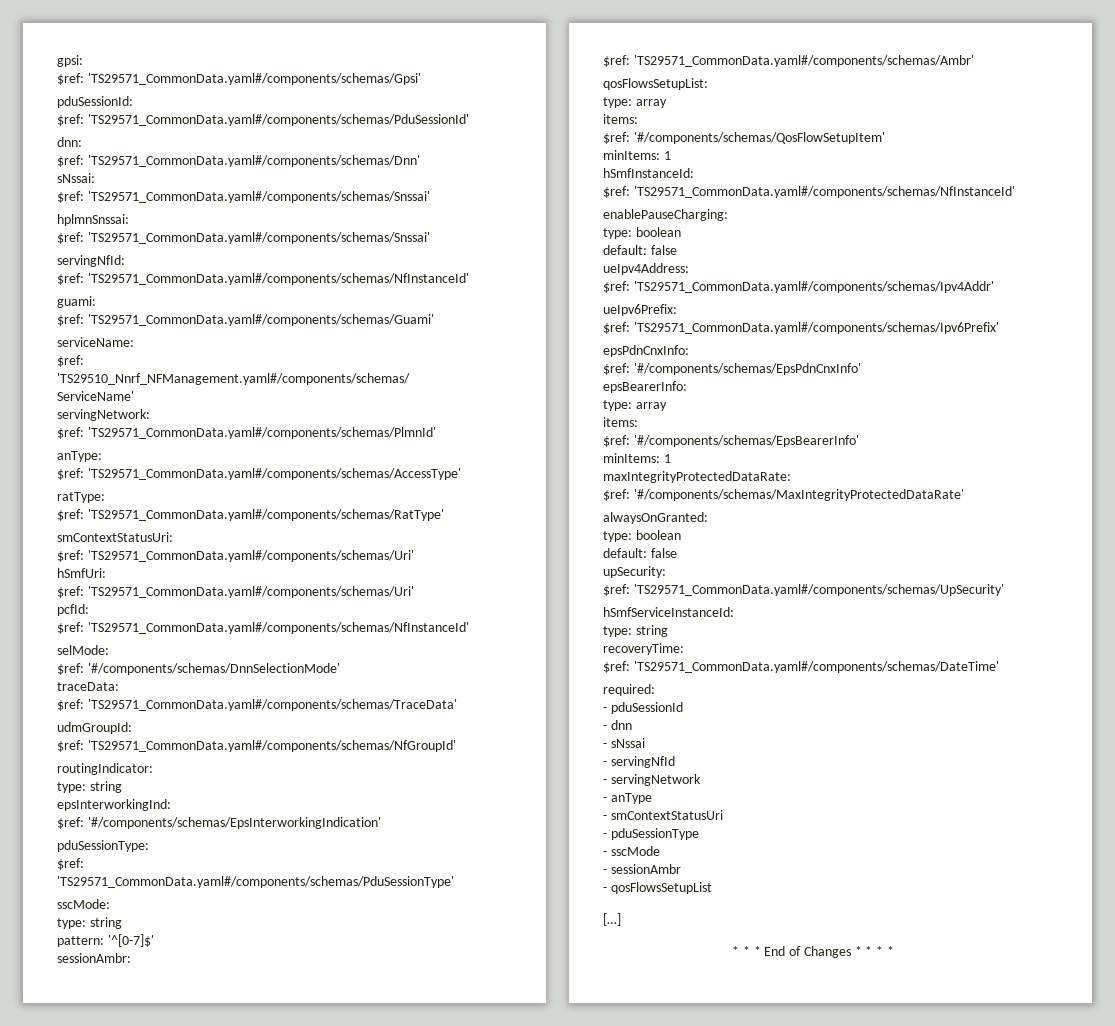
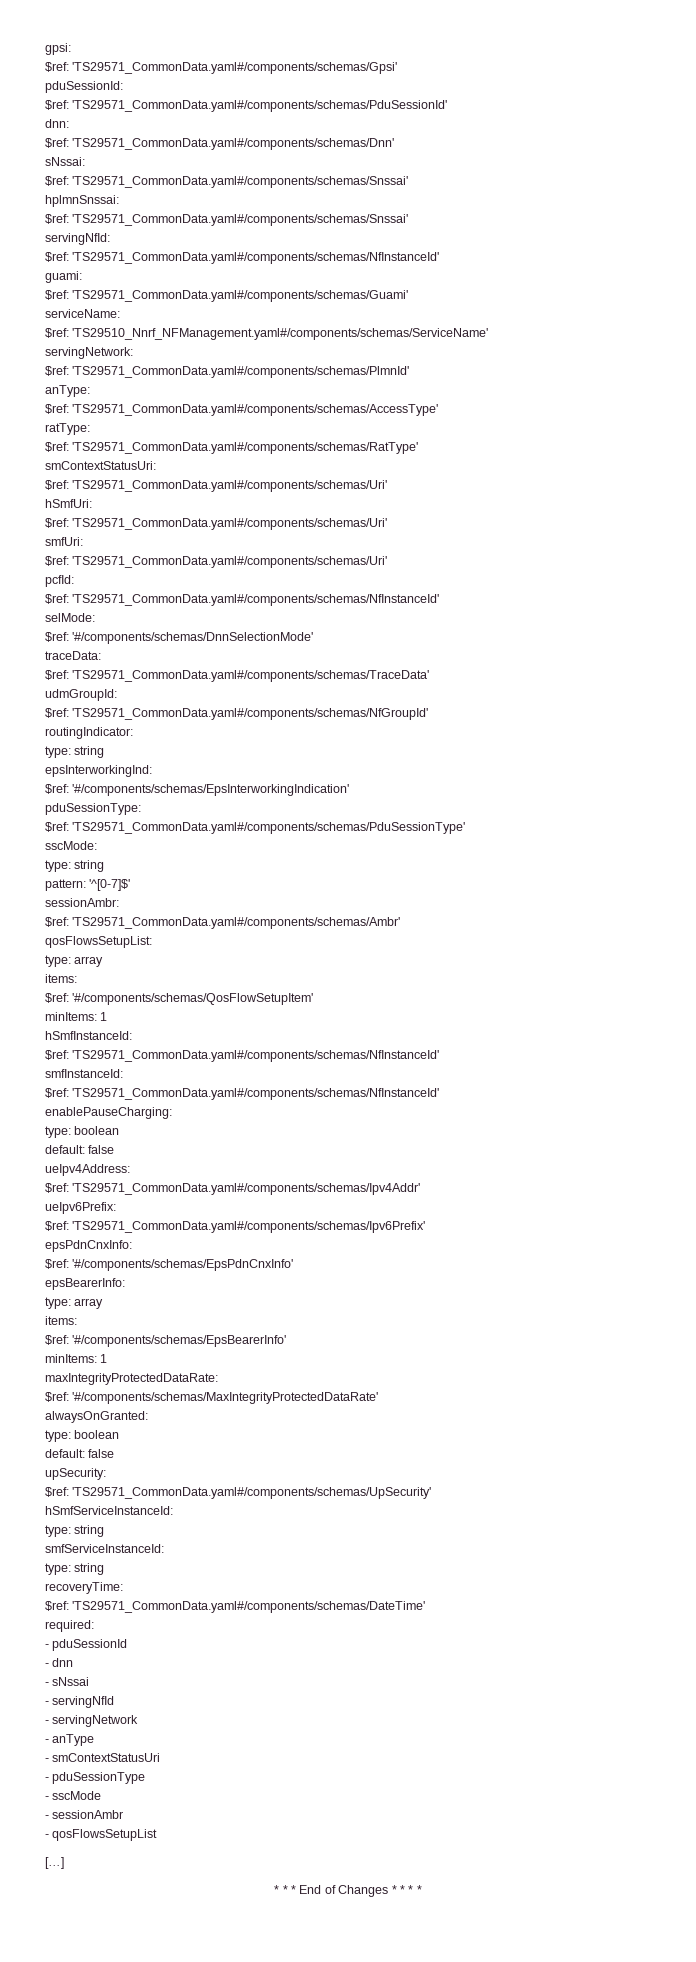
(414, 592) none -> [45,537,83,546] [45,556,388,568] // smfUri: // $ref: 'TS29571_CommonData.yaml#/components/schemas/Uri'
(1015, 192) none -> [45,1069,123,1078] [45,1088,440,1100] // smfInstanceId: // $ref: 'TS29571_CommonData.yaml#/components/schemas/NfInstanceId'
(668, 631) none -> [45,1544,164,1553] [45,1563,105,1575] // smfServiceInstanceId: // type: string

